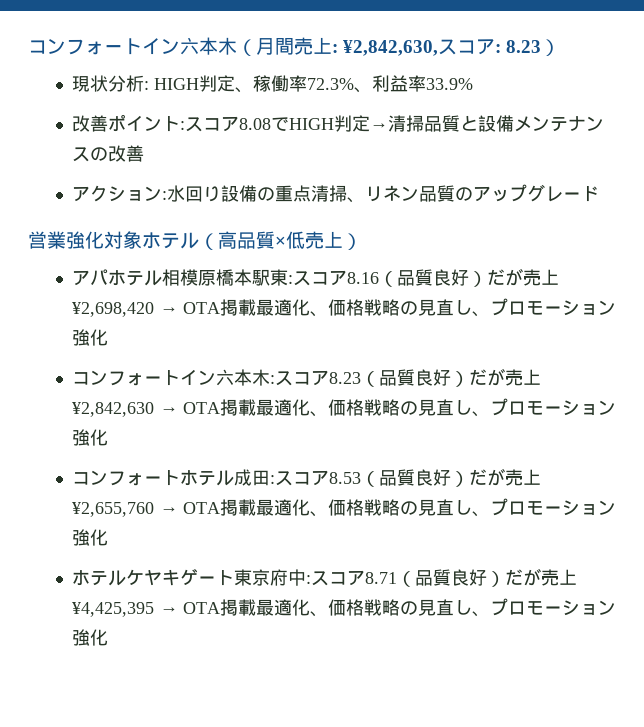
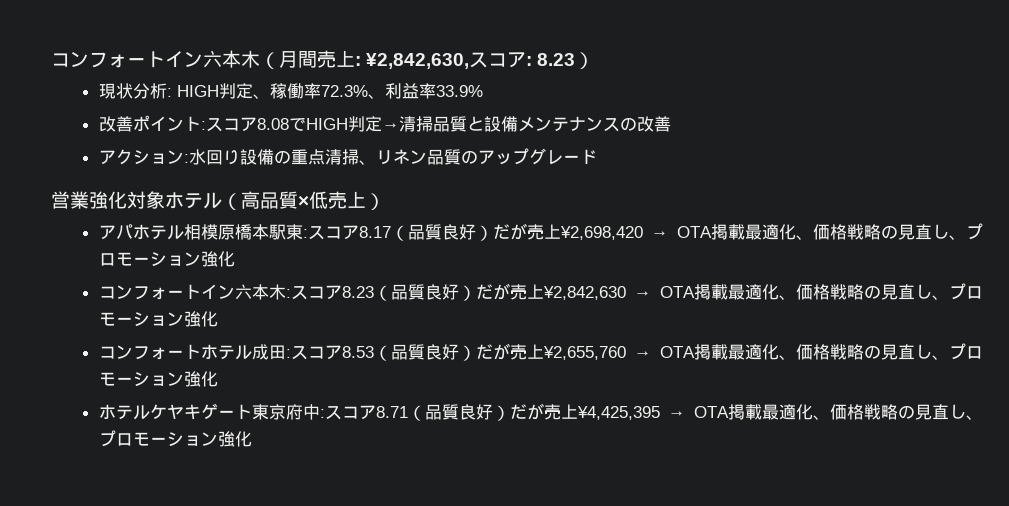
[347,272,380,284] 8.16 -> [358,226,391,238] 8.17

